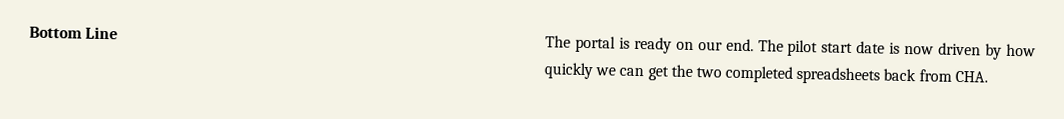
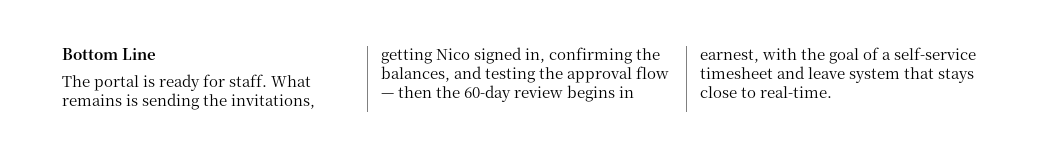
[675,38,1036,60] [544,62,988,85] on our end. The pilot start date is now driven by how quickly we can get the two completed spreadsheets back from CHA. -> [203,74,312,87] [62,93,316,110] [381,47,661,64] [381,66,670,83] [381,85,635,102] [700,47,977,64] [700,66,975,83] [700,86,833,98] for staff. What remains is sending the invitations, getting Nico signed in, confirming the balances, and testing the approval flow — then the 60-day review begins in earnest, with the goal of a self-service timesheet and leave system that stays close to real-time.

